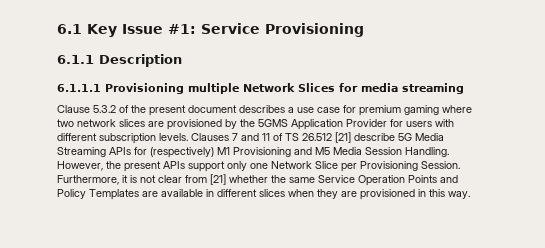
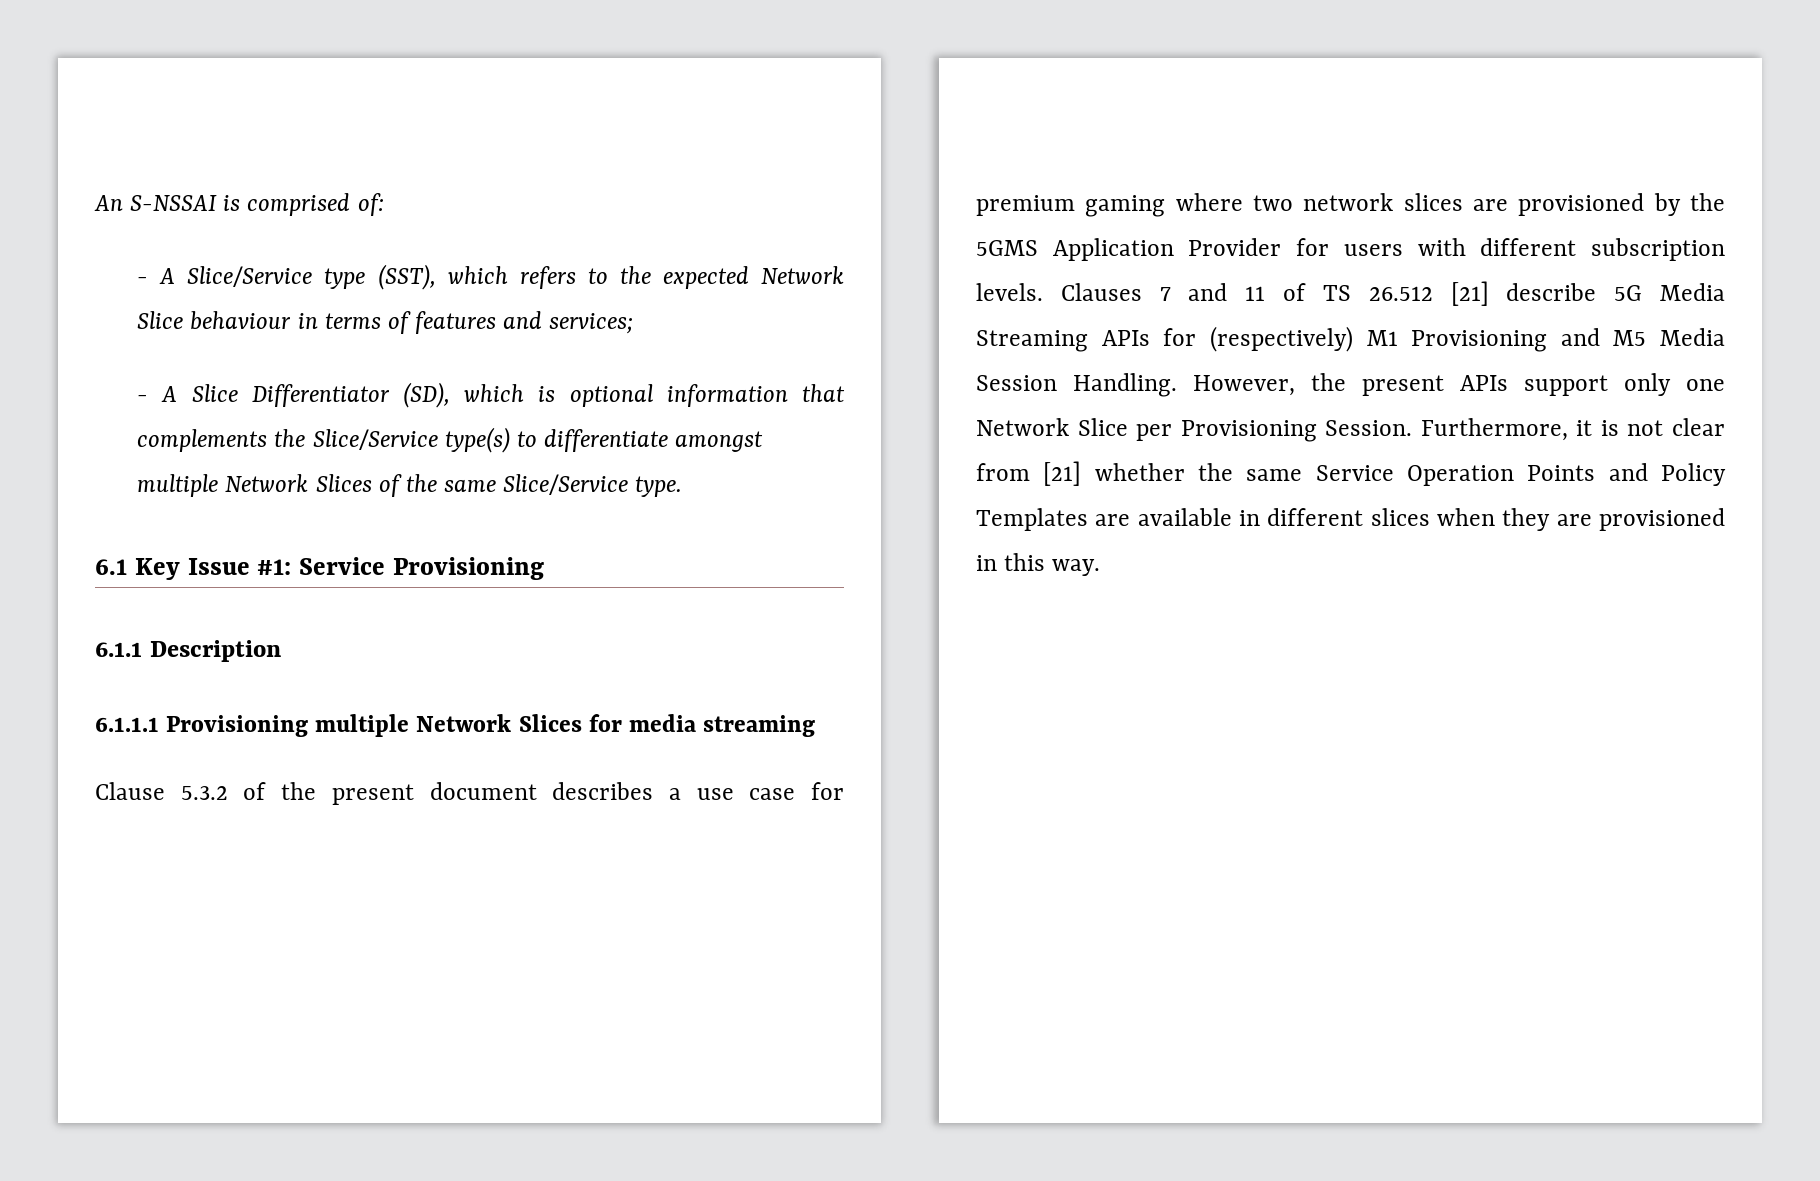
(57, 29) none -> [94,193,384,216] [137,264,844,290] [137,311,634,334] [137,382,845,408] [137,427,764,453] [137,474,683,497] An S-NSSAI is comprised of: // - A Slice/Service type (SST), which refers to the expected Network Slice behaviour in terms of features and services; // - A Slice Differentiator (SD), which is optional information that complements the Slice/Service type(s) to differentiate amongst multiple Network Slices of the same Slice/Service type. //

